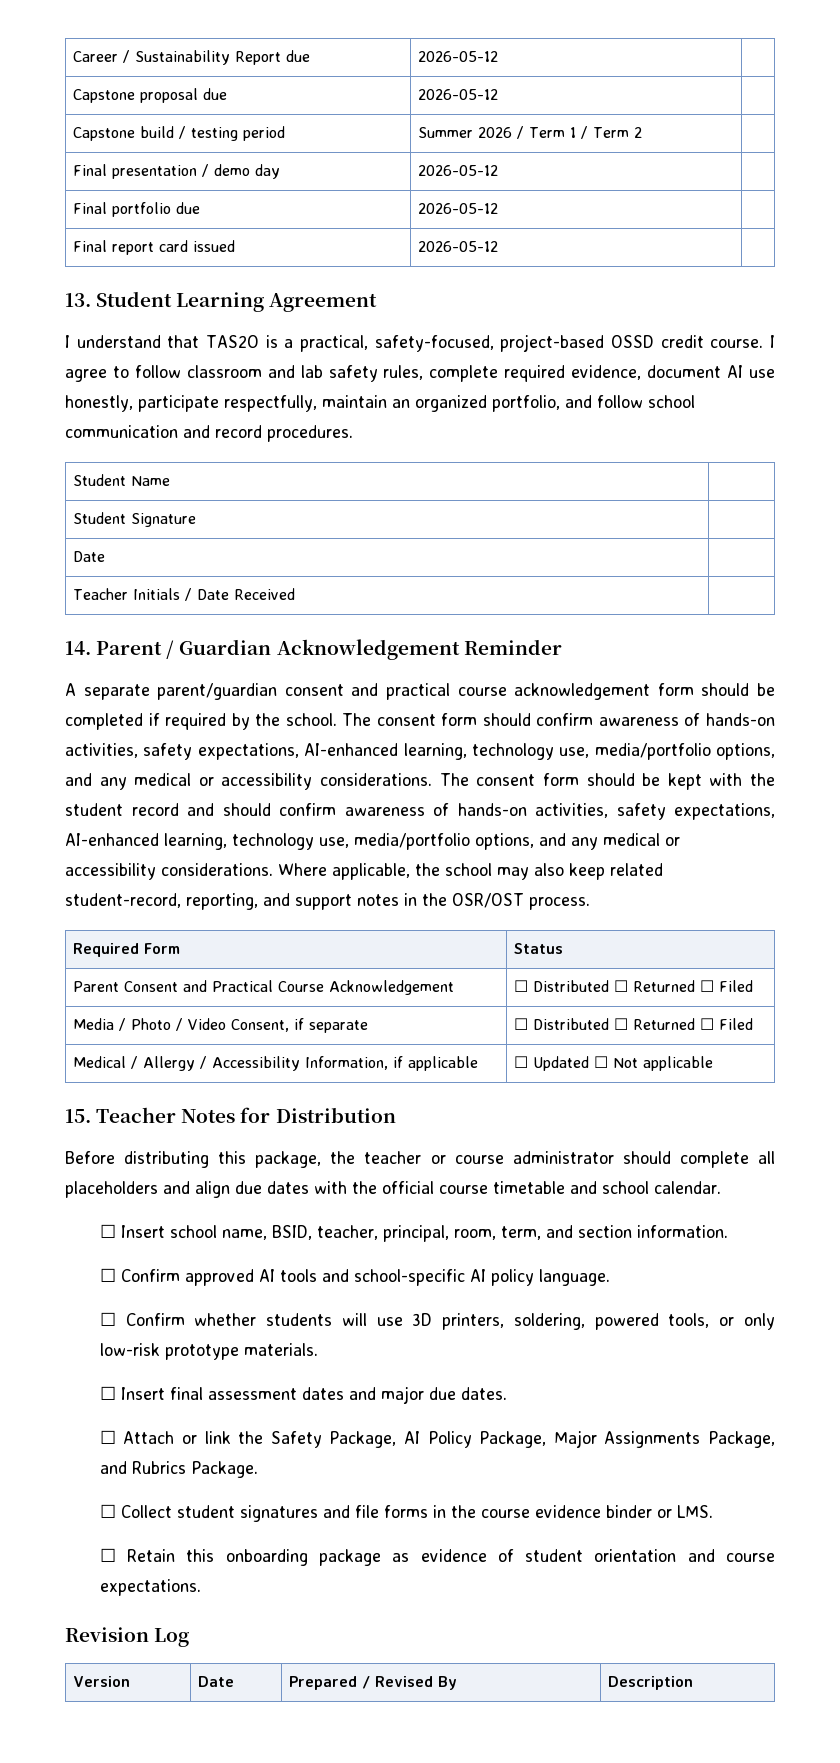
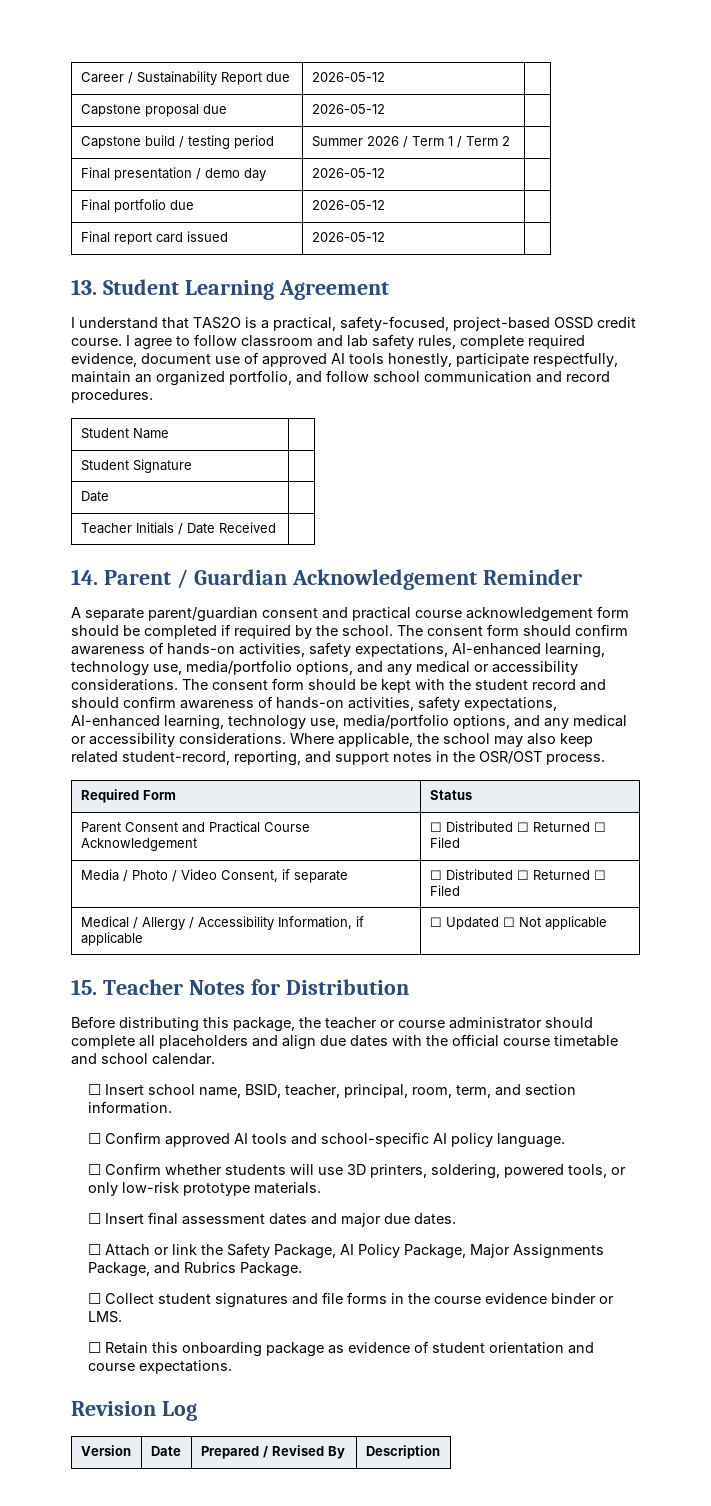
[727,365,775,378] AI use -> [215,352,384,367] use of approved AI tools

